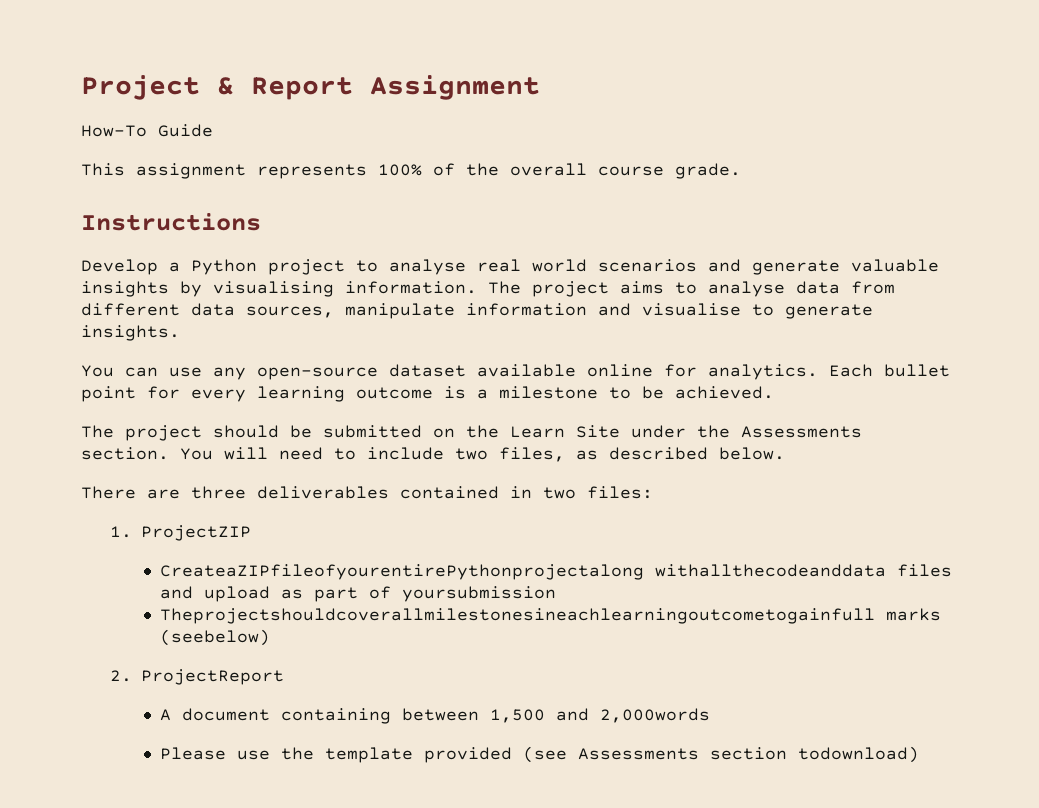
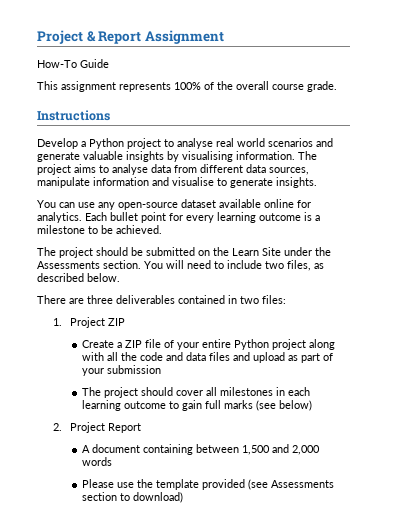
[141,525,252,541] [159,564,886,580] ProjectZIP // CreateaZIPfileofyourentirePythonprojectalong withallthecodeanddata -> [69,317,125,328] [81,339,335,350] [81,352,206,361] Project ZIP // Create a ZIP file of your entire Python project along with all the code and data
[401,586,556,602] [159,608,941,624] [159,629,270,646] yoursubmission // Theprojectshouldcoverallmilestonesineachlearningoutcometogainfull marks (seebelow) -> [81,365,161,376] [81,387,310,398] [81,400,312,411] your submission // The project should cover all milestones in each learning outcome to gain full marks (see below)
[141,669,285,685] ProjectReport -> [69,422,141,433] Project Report
[599,708,710,723] 2,000words -> [291,445,320,455] [81,457,112,466] 2,000 words
[797,746,919,763] todownload) -> [119,492,183,503] to download)

